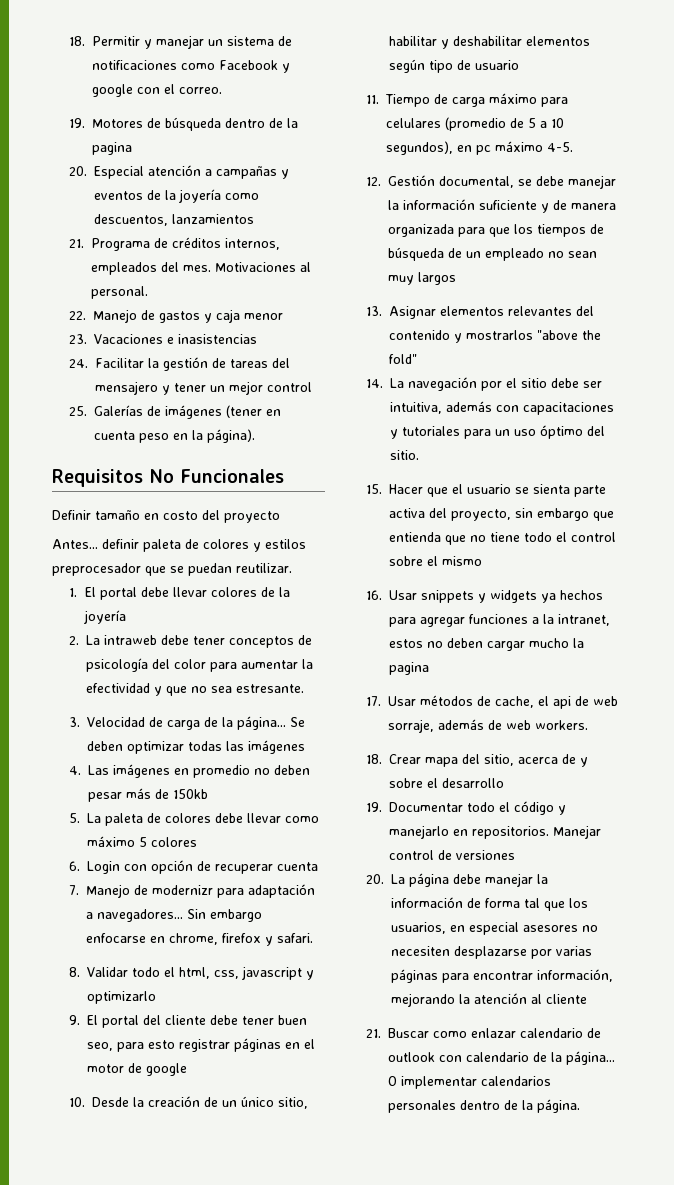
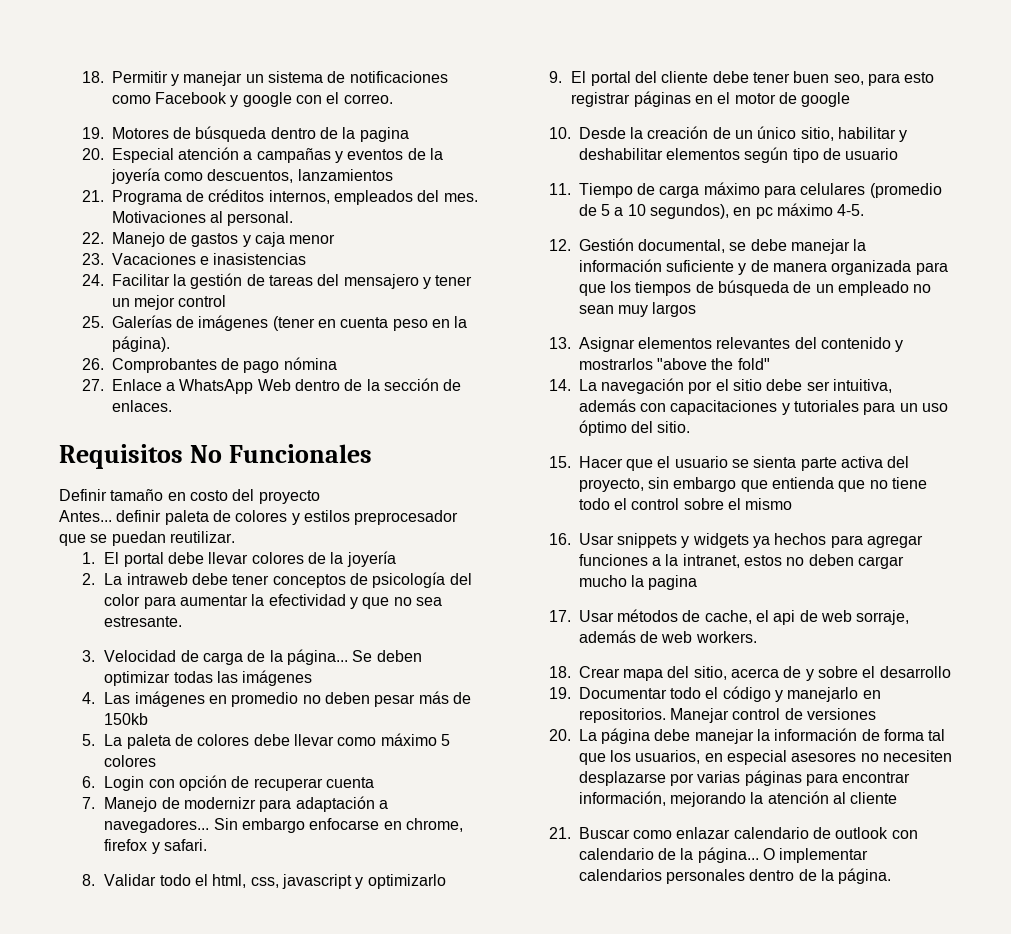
(255, 436) none -> [81,357,337,373] [81,378,462,394] [111,400,172,412] // 26. Comprobantes de pago nómina // 27. Enlace a WhatsApp Web dentro de la sección de enlaces.

